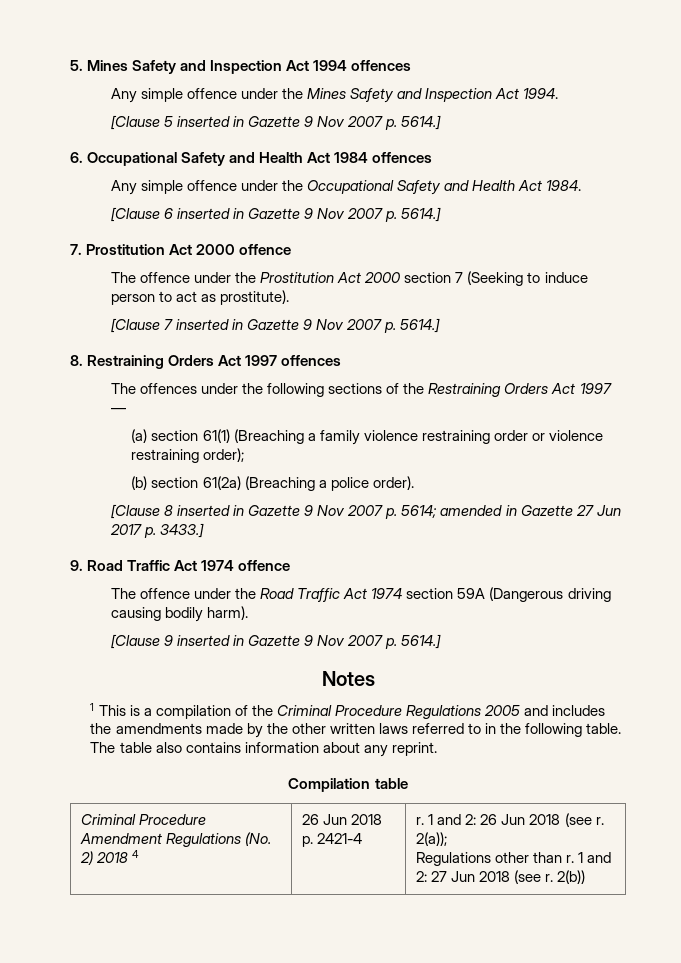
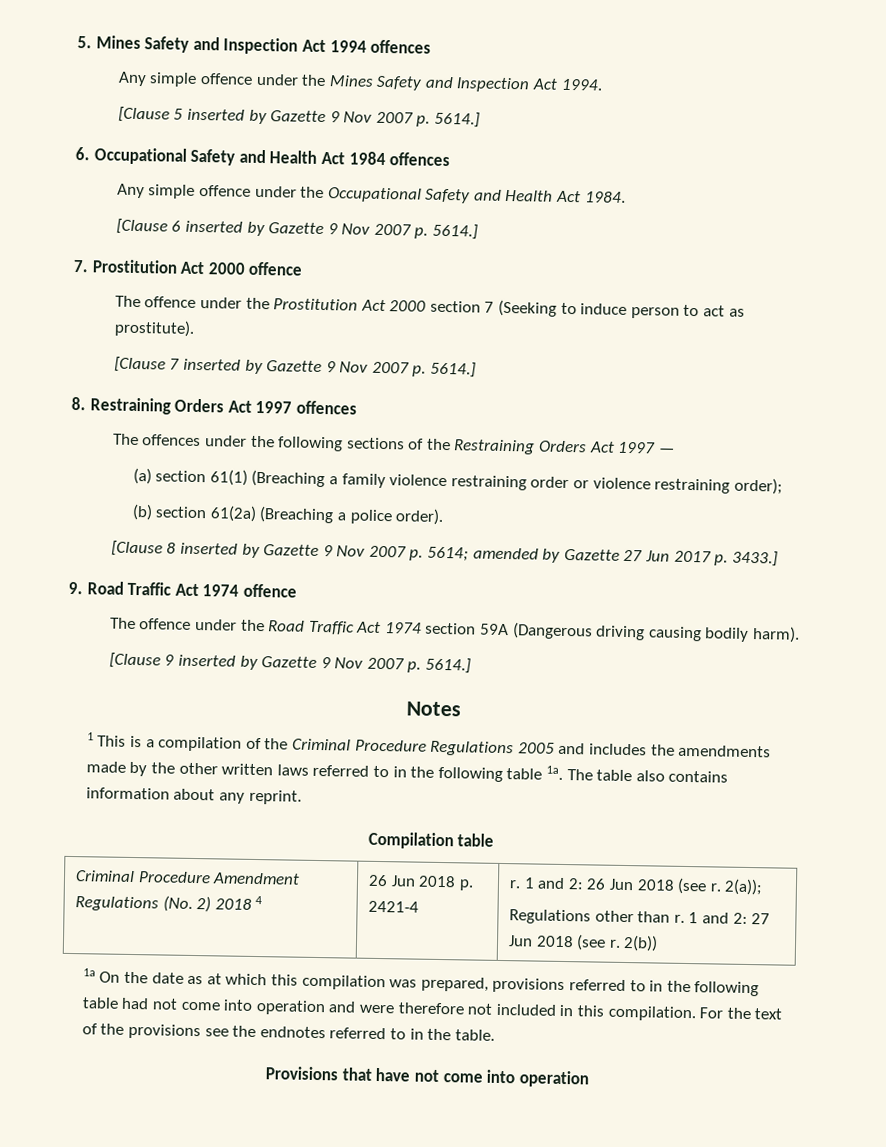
[233,116,245,127] in -> [248,109,267,125] by
[233,208,245,219] in -> [246,221,265,237] by
[232,319,244,330] in -> [244,359,263,375] by
[233,505,245,516] in -> [241,543,260,559] by
[505,505,517,516] in -> [542,548,561,563] by
[233,635,245,646] in -> [239,655,258,671] by
[586,723,622,734] table. -> [506,765,563,780] table 1a.
(586, 877) none -> [82,968,760,997] [81,997,783,1022] [81,1023,495,1041] [265,1066,589,1088] // 1a On the date as at which this compilation was prepared, provisions referred to in the following table had not come into operation and were therefore not included in this compilation. For the text of the provisions see the endnotes referred to in the table. // Provisions that have not come into operation

